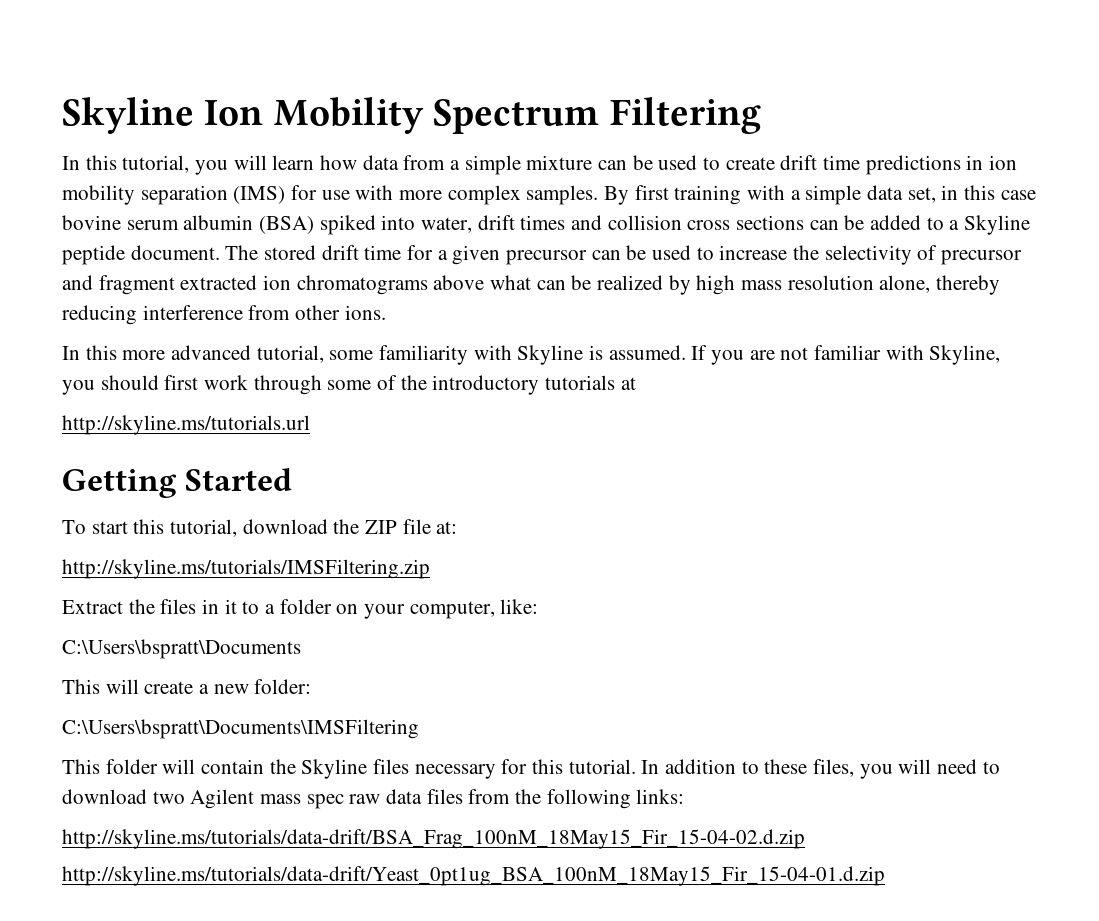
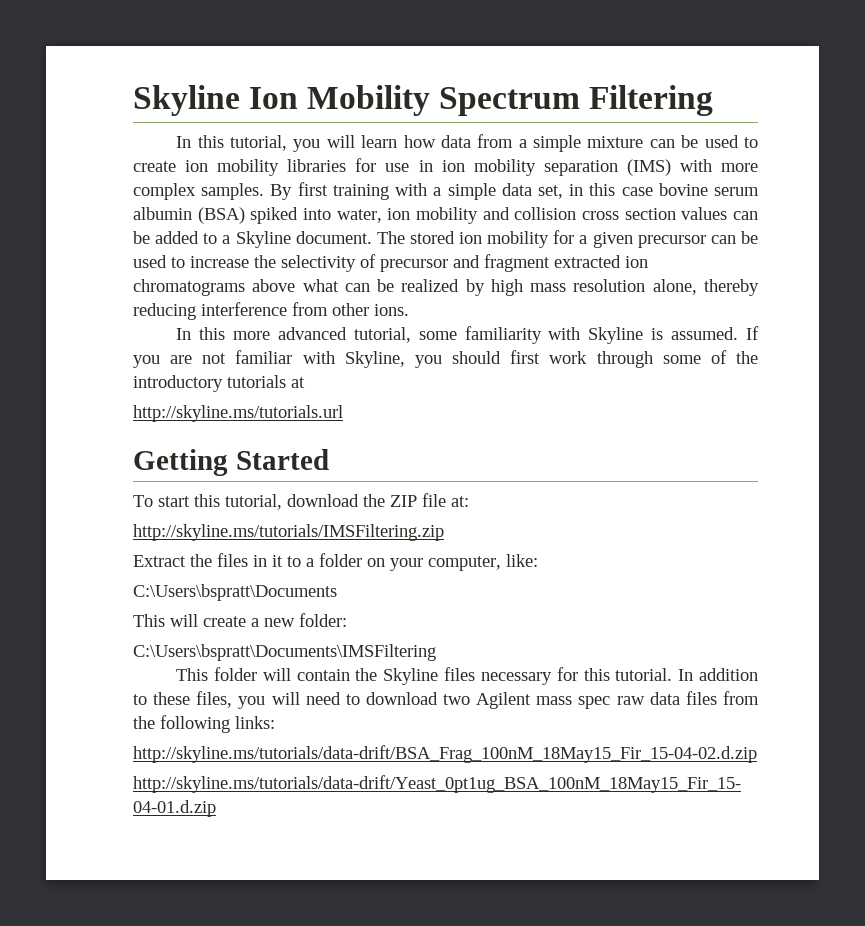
[780,155,961,175] drift time predictions -> [185,158,410,176] ion mobility libraries for use
[291,185,350,200] for use -> (671, 167) none
[477,215,566,230] drift times -> [387,207,478,224] ion mobility
[736,215,805,230] sections -> [624,207,728,220] section values
[62,245,125,265] peptide -> (291, 239) none
[321,245,402,260] drift time -> [459,231,550,248] ion mobility

